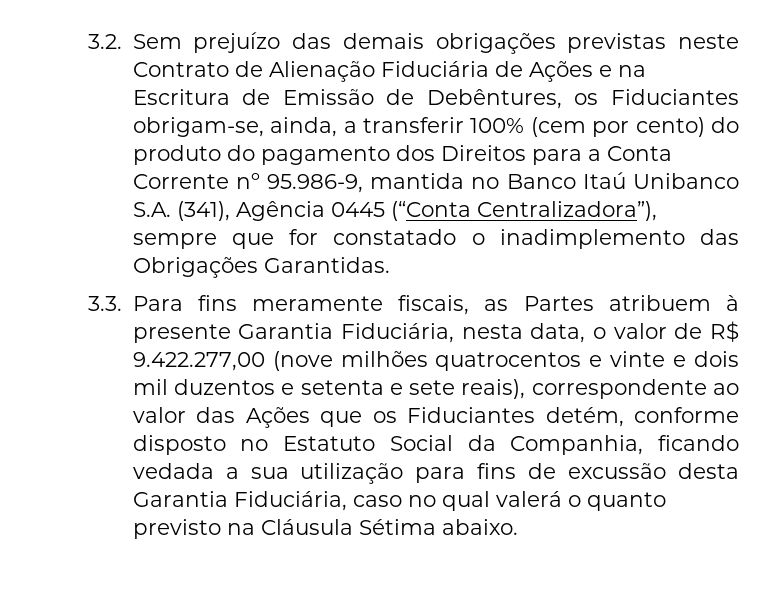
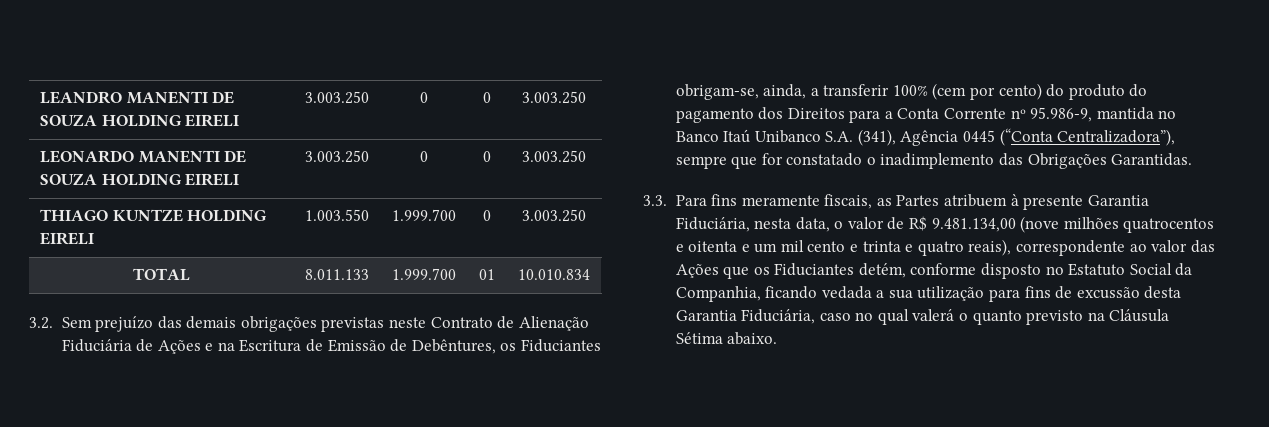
(88, 41) none -> [39,91,235,104] [39,114,240,127] [305,91,369,104] [420,92,428,103] [483,92,491,103] [522,91,586,104] [39,150,247,163] [39,173,240,186] [305,150,369,163] [420,151,428,162] [483,151,491,162] [522,150,586,163] [39,209,267,222] [39,232,94,245] [305,209,369,221] [392,209,456,221] [483,210,491,221] [522,209,586,222] [133,268,190,281] [305,269,369,280] [392,268,456,280] [479,269,495,280] [518,269,590,280] LEANDRO MANENTI DE SOUZA HOLDING EIRELI | 3.003.250 | 0 | 0 | 3.003.250 // LEONARDO MANENTI DE SOUZA HOLDING EIRELI | 3.003.250 | 0 | 0 | 3.003.250 // THIAGO KUNTZE HOLDING EIRELI | 1.003.550 | 1.999.700 | 0 | 3.003.250 // TOTAL | 8.011.133 | 1.999.700 | 01 | 10.010.834 //
[132,352,265,371] 9.422.277,00 -> [931,218,1016,232] 9.481.134,00
[610,351,739,367] [132,379,456,395] vinte e dois mil duzentos e setenta e sete -> [688,240,964,256] oitenta e um mil cento e trinta e quatro

